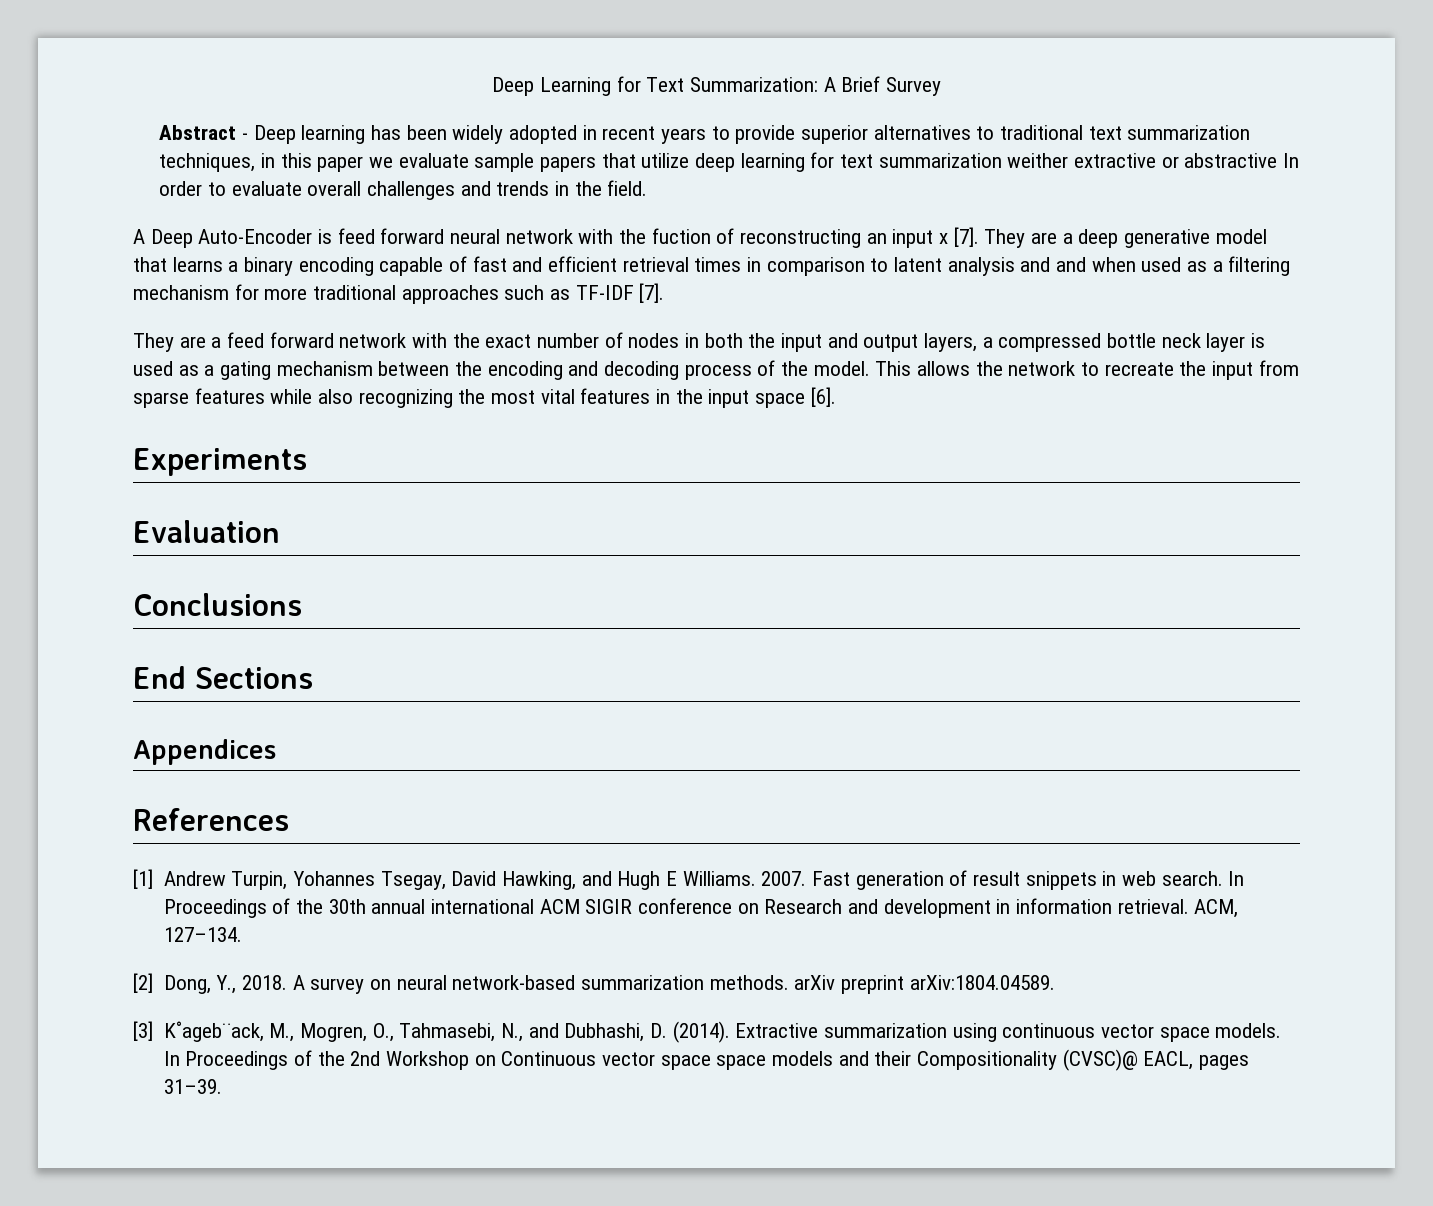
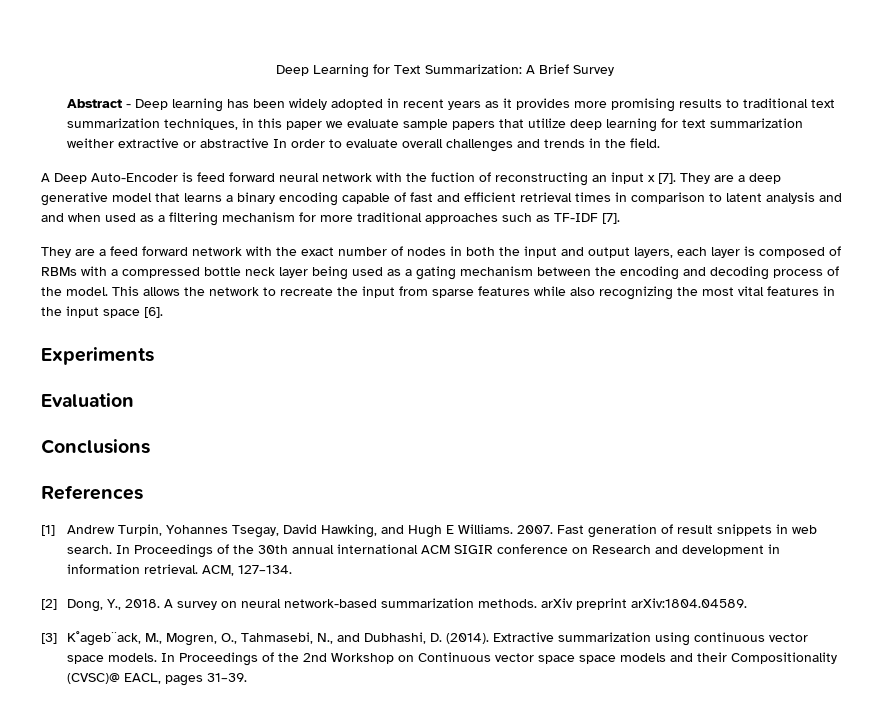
[711,125,971,144] to provide superior alternatives -> [484,98,722,112] as it provides more promising results
(978, 342) none -> [677,246,841,258] [41,266,107,276] each layer is composed of RBMs with
[1251,333,1266,348] is -> [312,266,348,280] being
[133,666,313,689] [133,739,276,765] // End Sections // Appendices -> (150, 446) none

